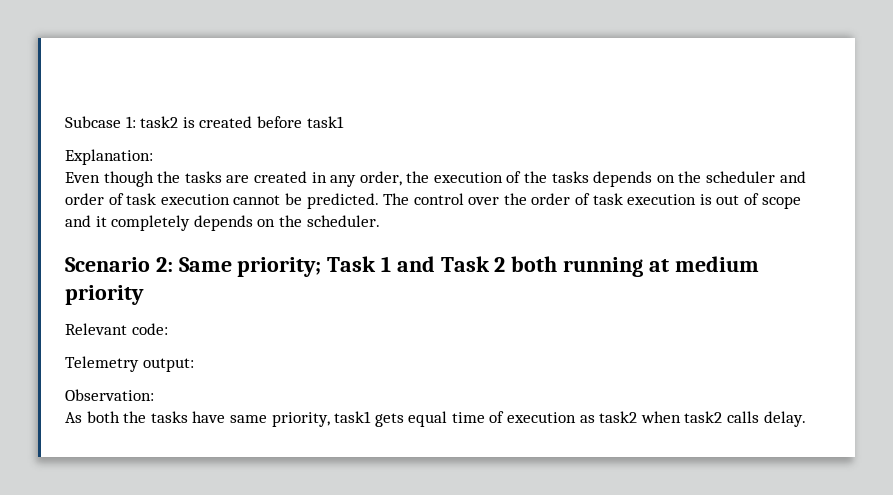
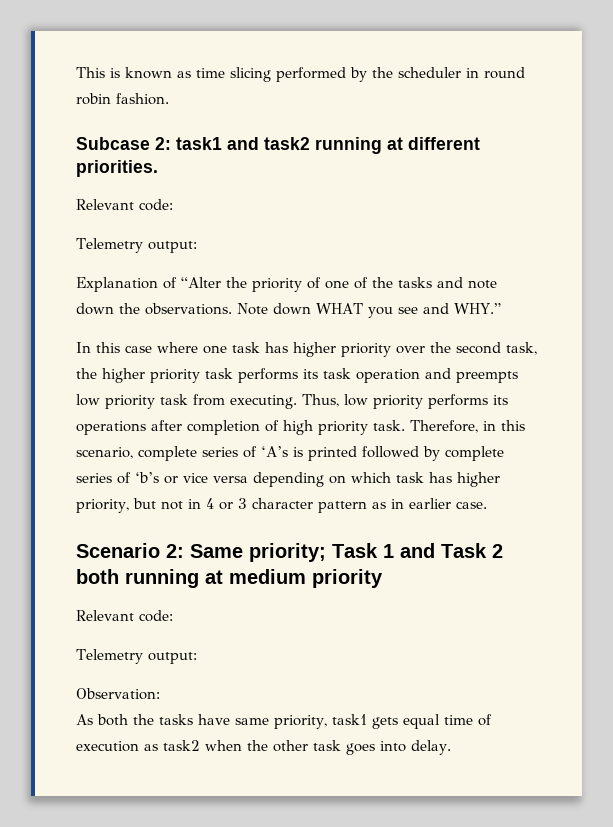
[65,116,344,128] [65,149,153,165] [65,171,806,187] [65,193,801,209] [65,215,380,231] Subcase 1: task2 is created before task1 // Explanation: // Even though the tasks are created in any order, the execution of the tasks depends on the scheduler and order of task execution cannot be predicted. The control over the order of task execution is out of scope and it completely depends on the scheduler. -> [76,67,525,82] [76,93,169,105] [76,137,480,154] [76,160,158,177] [76,199,173,211] [76,238,197,253] [76,277,497,292] [76,303,501,318] [76,342,537,357] [76,368,518,383] [76,394,508,409] [76,420,525,435] [76,446,504,461] [76,472,500,487] [76,498,487,513] This is known as time slicing performed by the scheduler in round robin fashion. // Subcase 2: task1 and task2 running at different priorities. // Relevant code: // Telemetry output: // Explanation of “Alter the priority of one of the tasks and note down the observations. Note down WHAT you see and WHY.” // In this case where one task has higher priority over the second task, the higher priority task performs its task operation and preempts low priority task from executing. Thus, low priority performs its operations after completion of high priority task. Therefore, in this scenario, complete series of ‘A’s is printed followed by complete series of ‘b’s or vice versa depending on which task has higher priority, but not in 4 or 3 character pattern as in earlier case.
[684,411,760,423] task2 calls -> [247,740,406,755] the other task goes into

